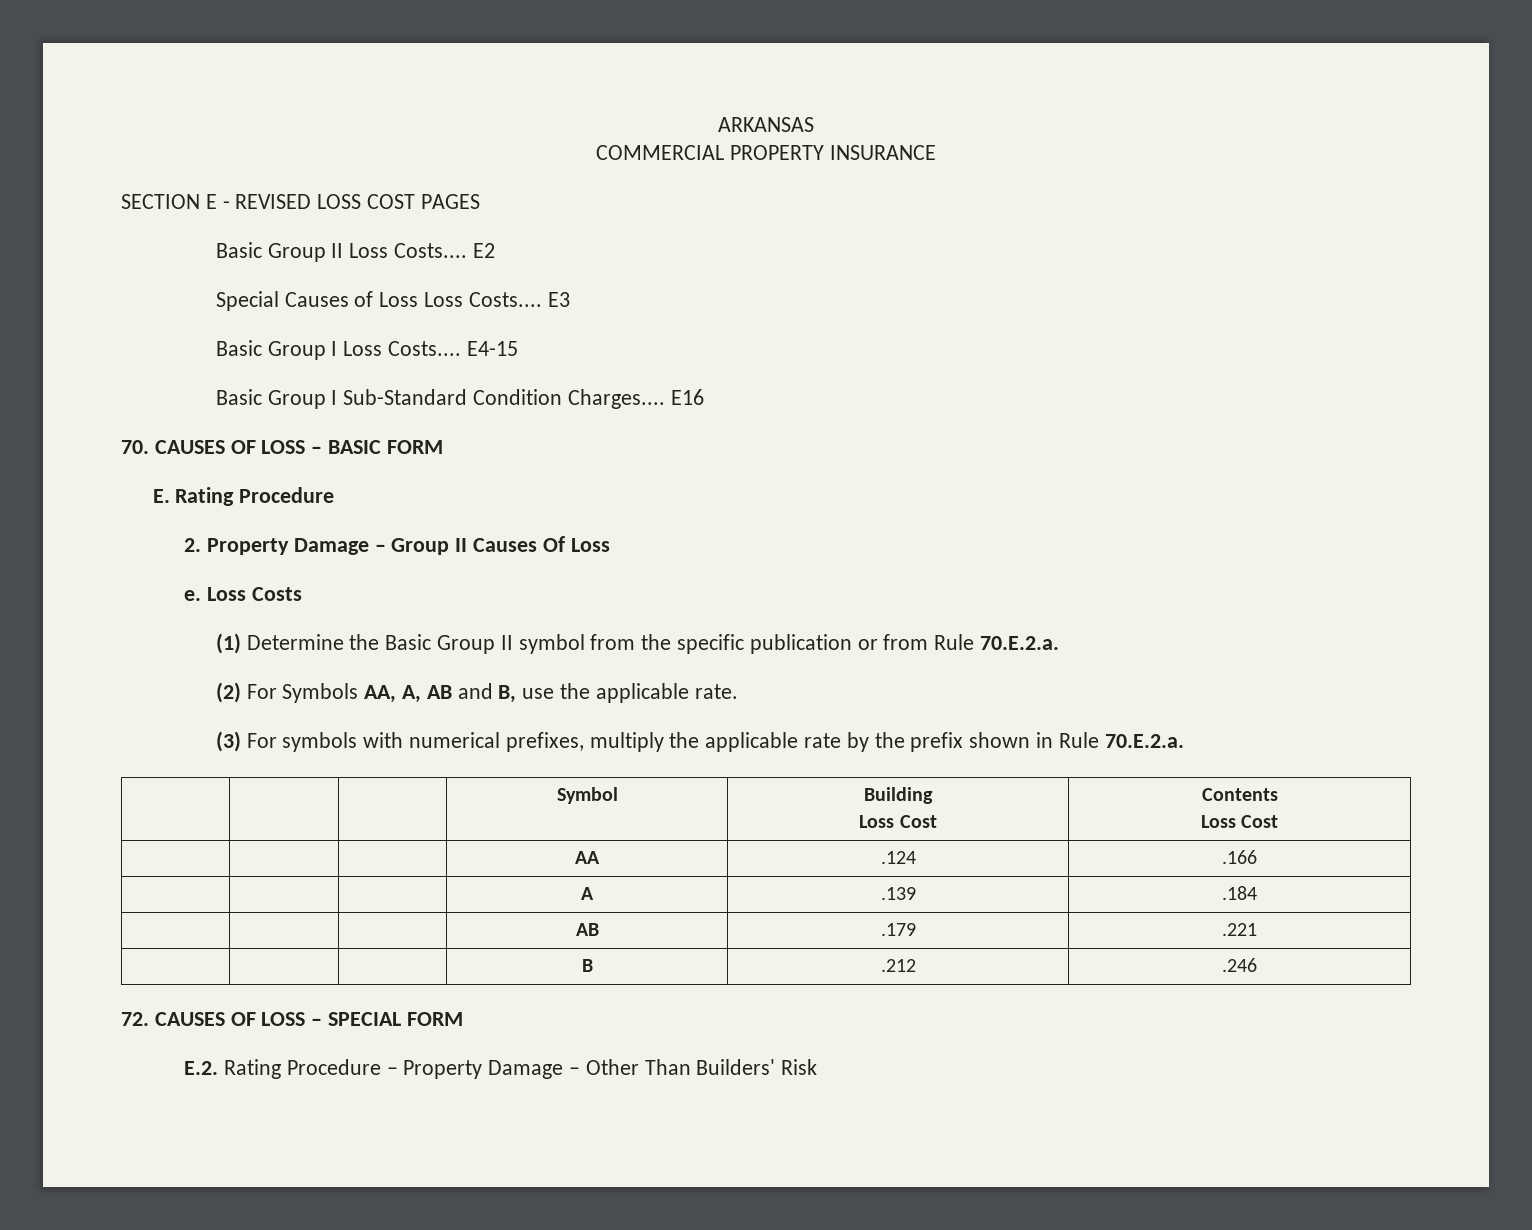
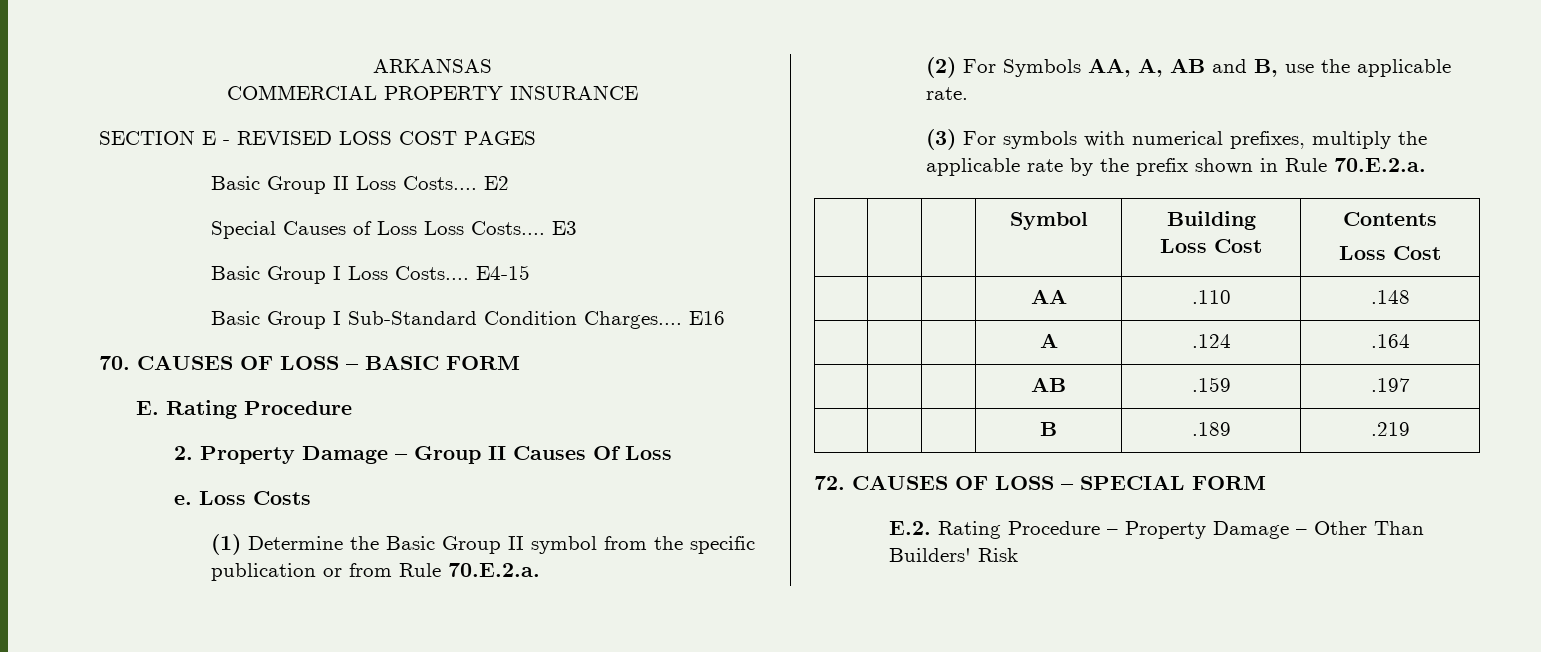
[880,851,916,864] [1222,850,1257,864] .124 | .166 -> [1191,290,1231,304] [1370,290,1410,304] .110 | .148
[880,887,916,900] [1222,886,1257,900] .139 | .184 -> [1191,334,1231,348] [1370,334,1410,348] .124 | .164
[880,923,916,936] [1222,923,1257,936] .179 | .221 -> [1191,377,1231,392] [1370,378,1410,392] .159 | .197
[880,959,916,972] [1222,958,1257,972] .212 | .246 -> [1191,422,1231,436] [1370,422,1410,436] .189 | .219

